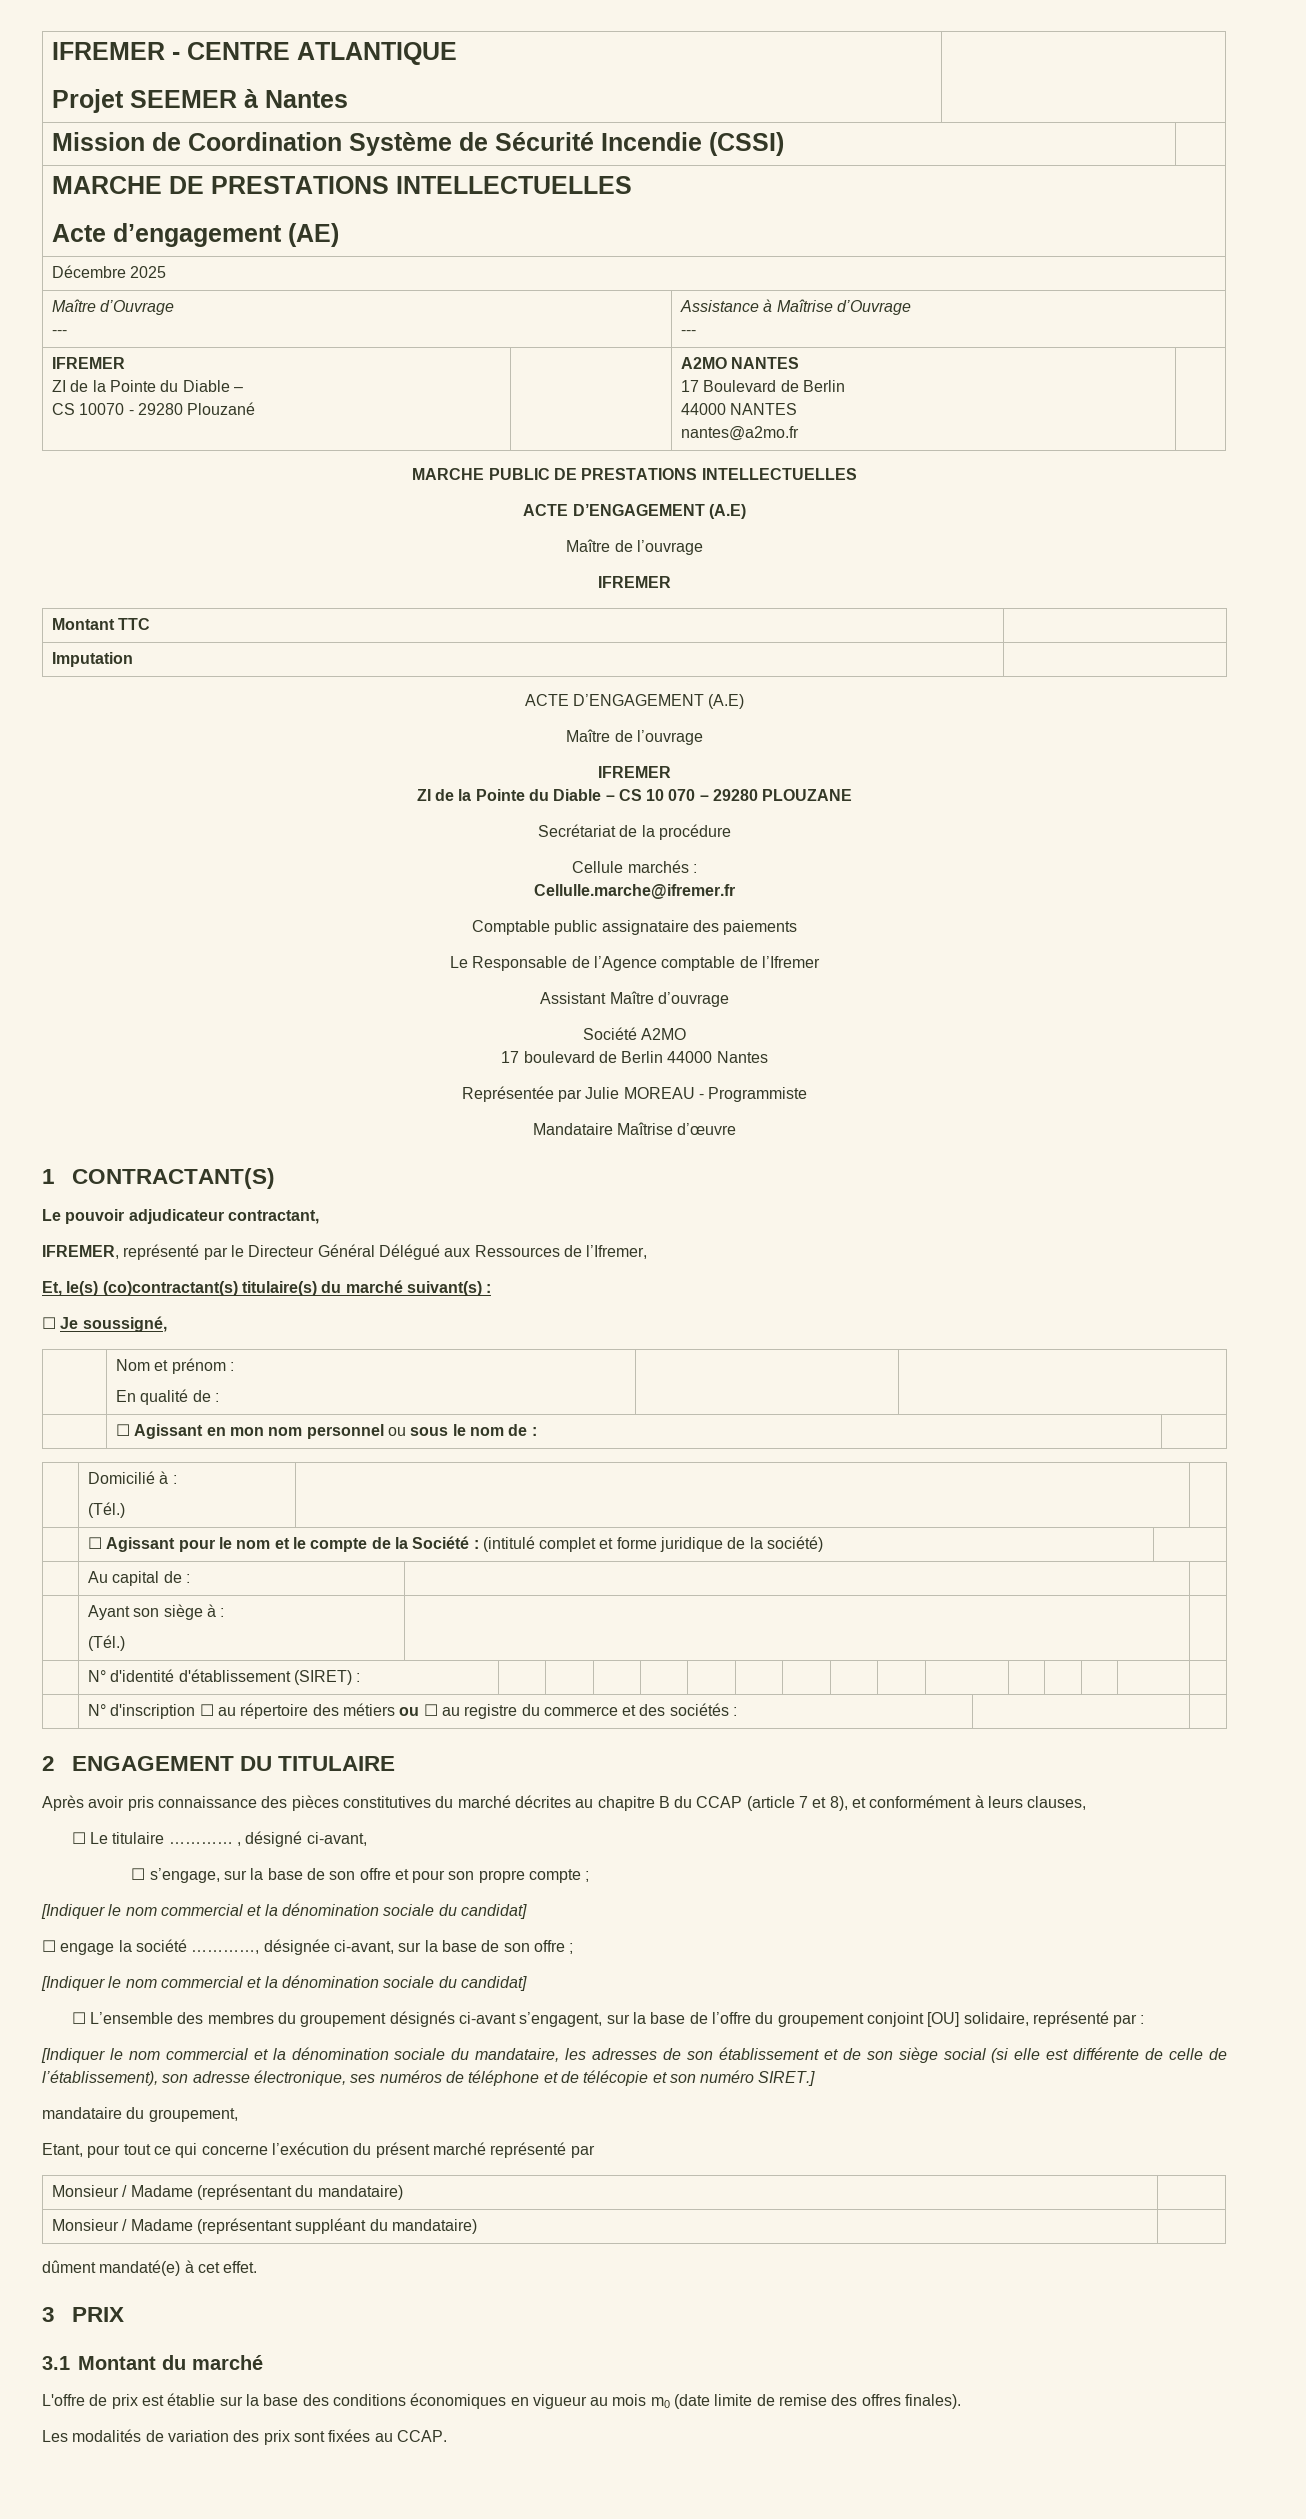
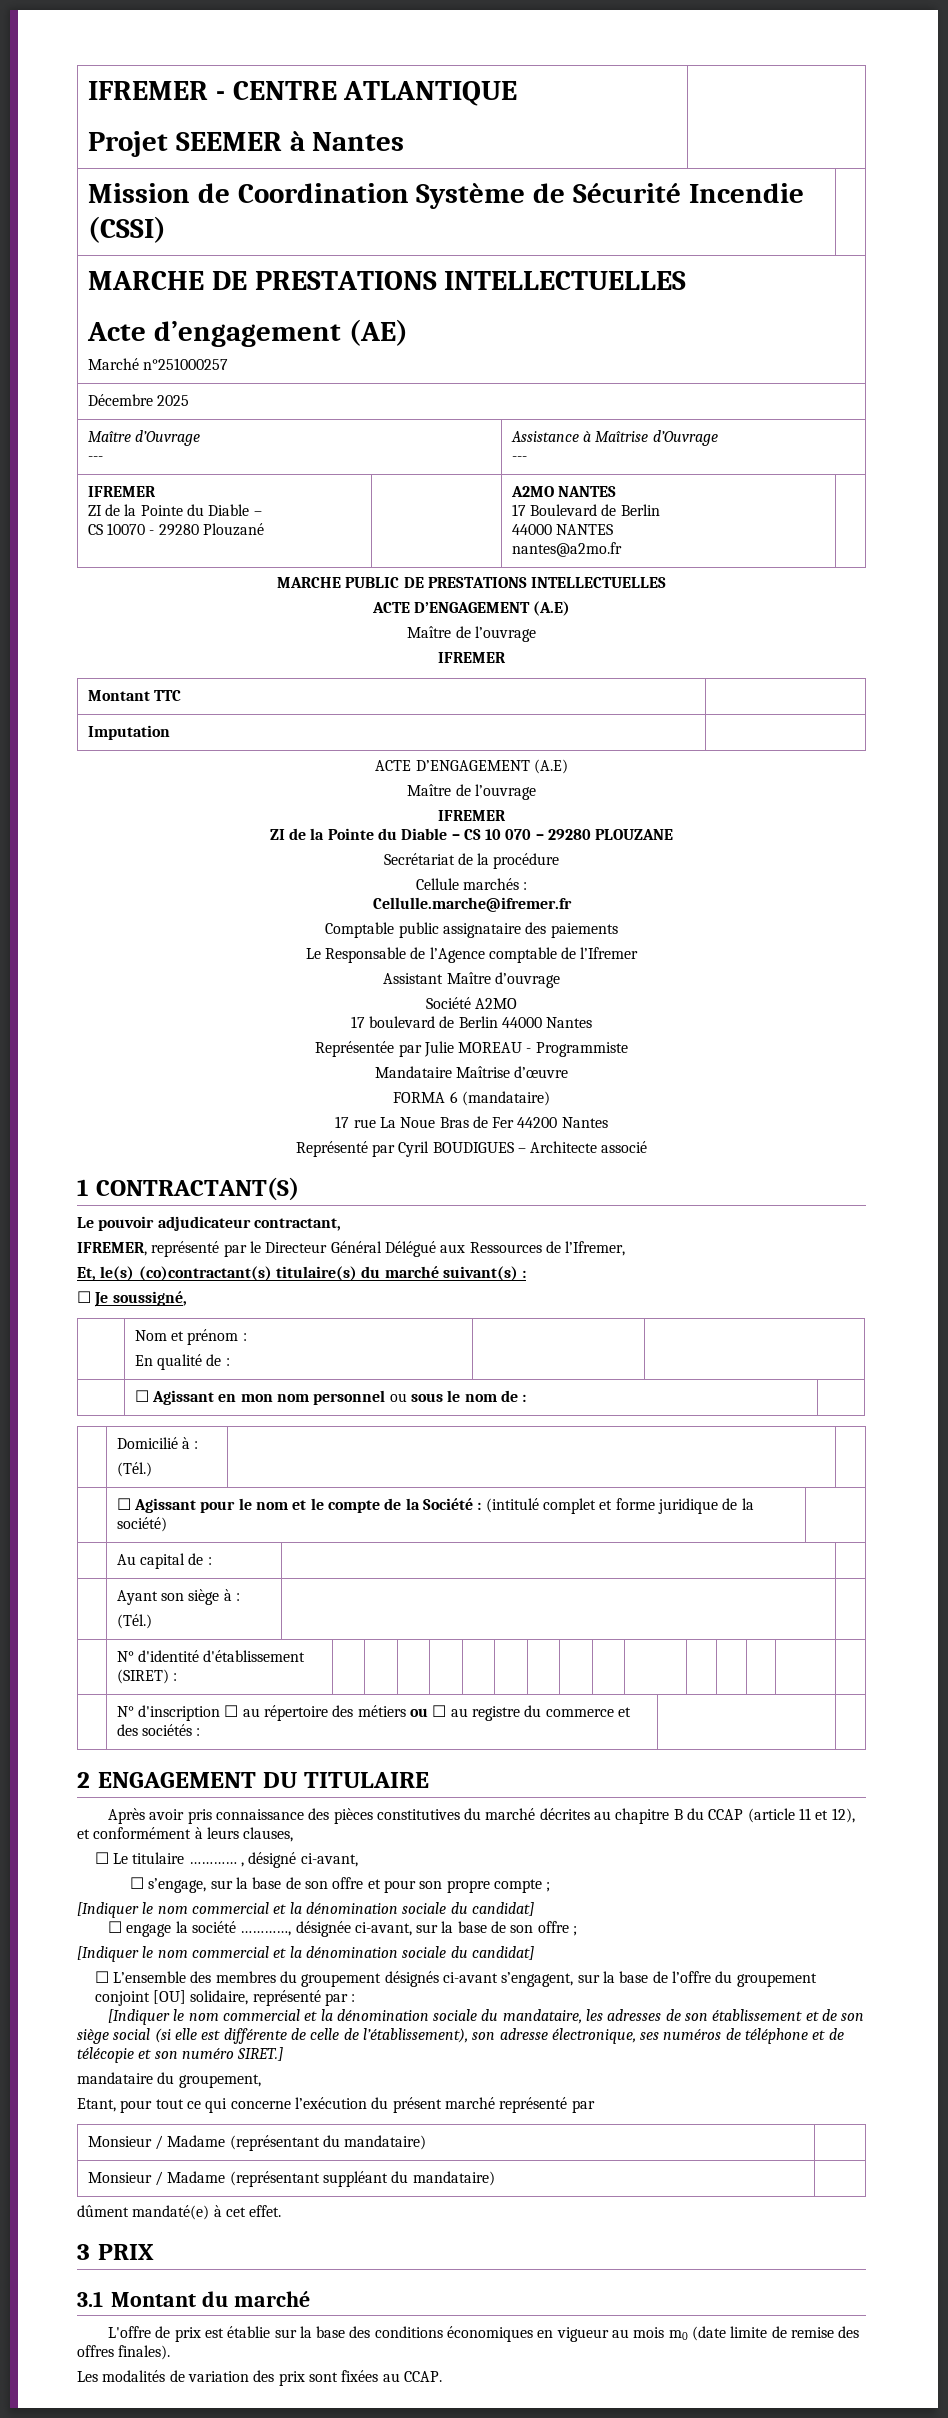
(339, 235) none -> [87,358,229,370] // Marché n°251000257
(737, 1129) none -> [393,1091,550,1106] [335,1116,608,1128] [295,1141,648,1157] // FORMA 6 (mandataire) // 17 rue La Noue Bras de Fer 44200 Nantes // Représenté par Cyril BOUDIGUES – Architecte associé
[799,1796,848,1811] 7 et 8), -> [799,1808,855,1823] 11 et 12),

